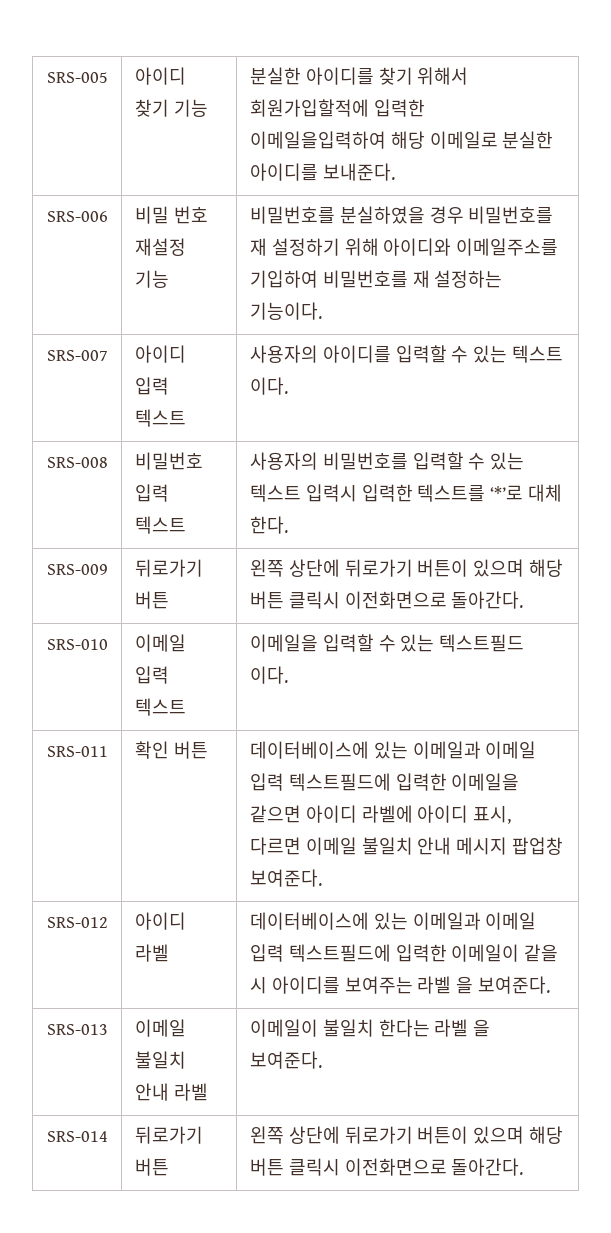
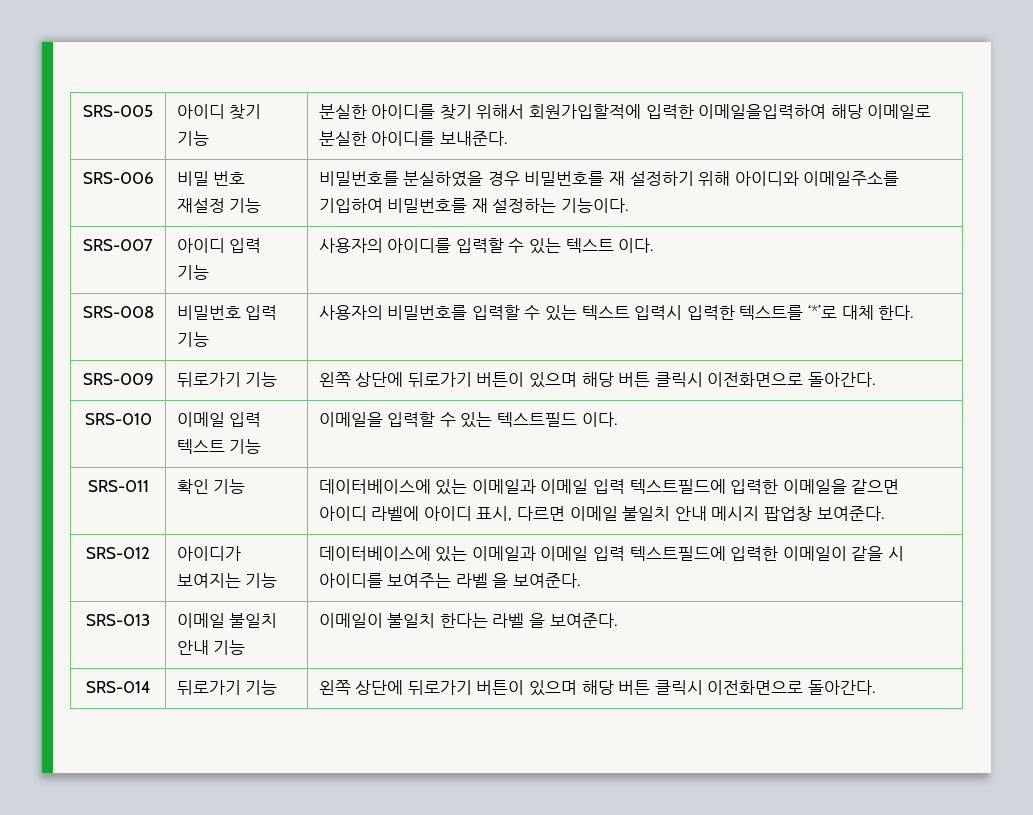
[134,409,186,427] 텍스트 -> [176,265,209,280] 기능
[134,516,186,534] 텍스트 -> [176,332,209,347] 기능
[134,591,169,609] 버튼 -> [245,372,278,387] 기능
(186, 707) none -> [229,439,262,454] 기능
[173,741,208,759] 버튼 -> [213,479,246,494] 기능
[134,912,186,930] [134,944,169,962] 아이디 라벨 -> [176,546,241,561] [176,573,278,588] 아이디가 보여지는 기능
[173,1083,208,1101] 라벨 -> [213,640,246,655] 기능
[134,1158,169,1176] 버튼 -> [245,680,278,695] 기능

